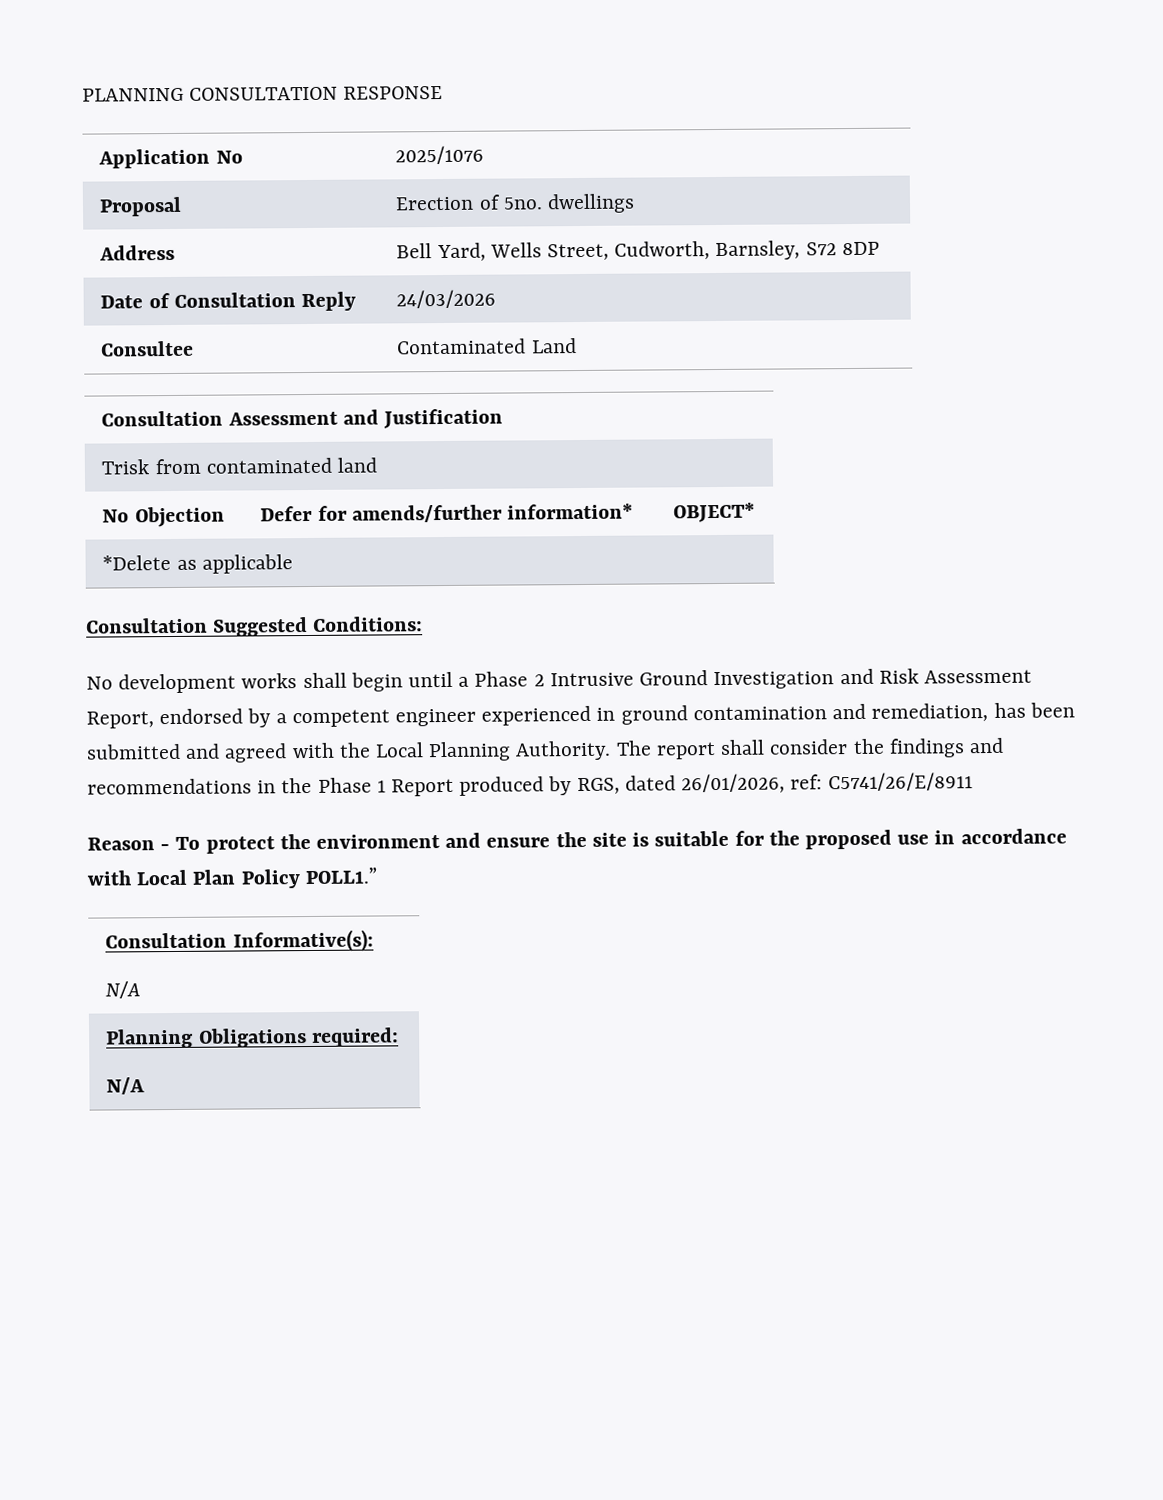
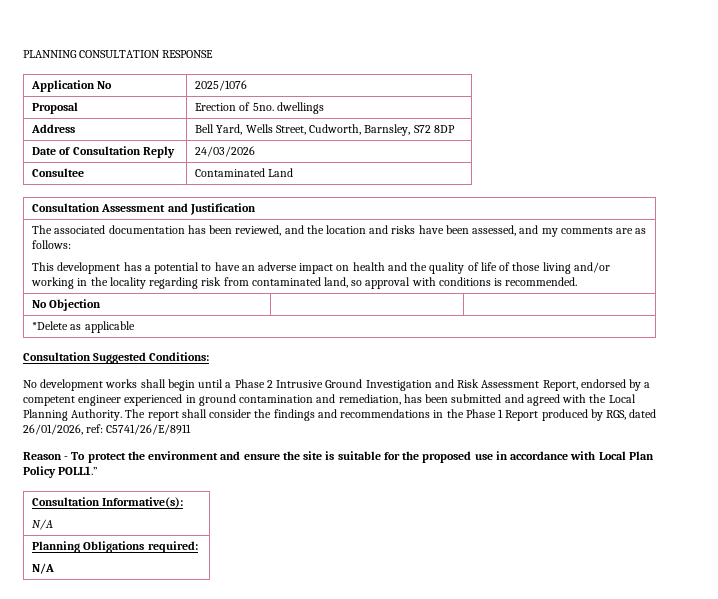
[101,457,378,475] [102,506,225,528] [260,503,634,523] [673,502,756,523] Trisk from contaminated land // No Objection | Defer for amends/further information* | OBJECT* -> [32,225,647,237] [32,240,72,249] [32,262,610,274] [31,277,578,289] [32,299,102,311] The associated documentation has been reviewed, and the location and risks have been assessed, and my comments are as follows: // This development has a potential to have an adverse impact on health and the quality of life of those living and/or working in the locality regarding risk from contaminated land, so approval with conditions is recommended. // No Objection | |

